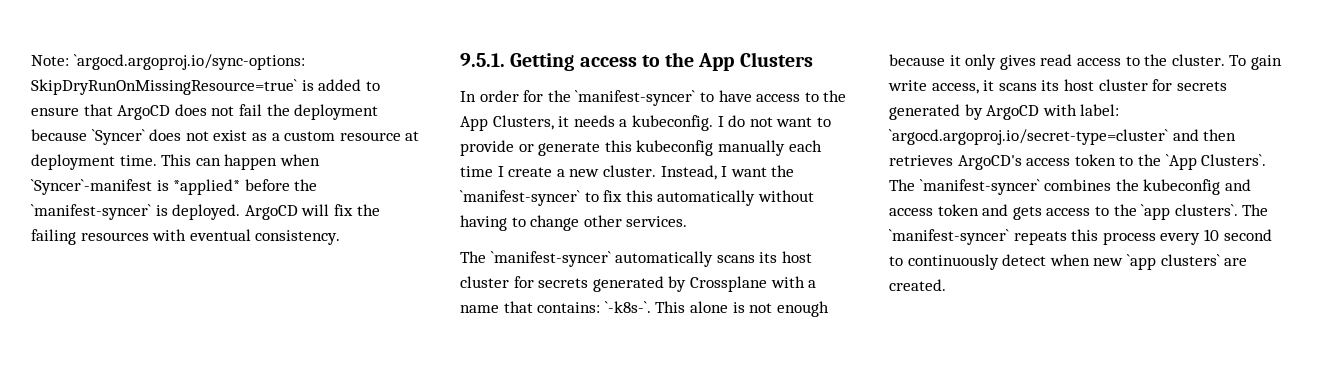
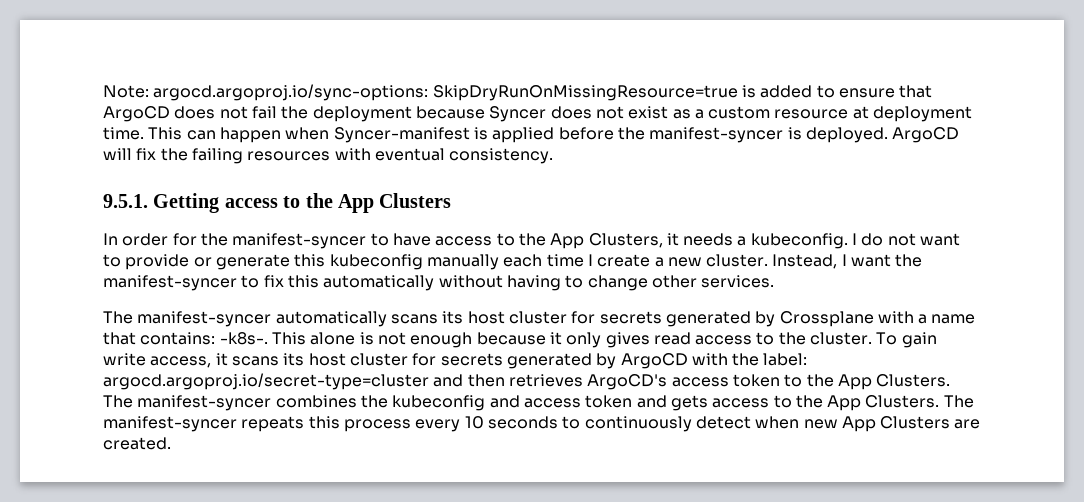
[73,54,305,70] [31,79,297,95] `argocd.argoproj.io/sync-options: SkipDryRunOnMissingResource=true` -> [153,84,738,101] argocd.argoproj.io/sync-options: SkipDryRunOnMissingResource=true
[91,129,145,145] `Syncer` -> [489,106,547,122] Syncer
[31,179,241,195] `Syncer`-manifest is *applied* -> [333,127,555,143] Syncer-manifest is applied
[31,204,151,220] `manifest-syncer` -> [649,127,784,143] manifest-syncer
[575,90,696,106] `manifest-syncer` -> [232,233,367,249] manifest-syncer
[460,190,580,206] `manifest-syncer` -> [103,275,237,291] manifest-syncer
[490,251,611,267] `manifest-syncer` -> [137,311,272,327] manifest-syncer
[604,301,651,313] `-k8s-`. -> [219,332,268,345] -k8s-.
[1080,104,1120,116] [889,129,1168,145] label: `argocd.argoproj.io/secret-type=cluster` -> [732,353,808,366] [103,373,429,390] the label: argocd.argoproj.io/secret-type=cluster
[1165,154,1267,170] [889,179,1040,195] `App Clusters`. The `manifest-syncer` -> [837,374,951,390] [103,395,272,411] App Clusters. The manifest-syncer
[1141,204,1269,220] [889,229,1009,245] `app clusters`. The `manifest-syncer` -> [827,395,974,411] [103,416,237,432] App Clusters. The manifest-syncer
[1223,229,1272,241] second -> [487,416,558,429] seconds
[1126,254,1220,270] `app clusters` -> [841,416,951,432] App Clusters

